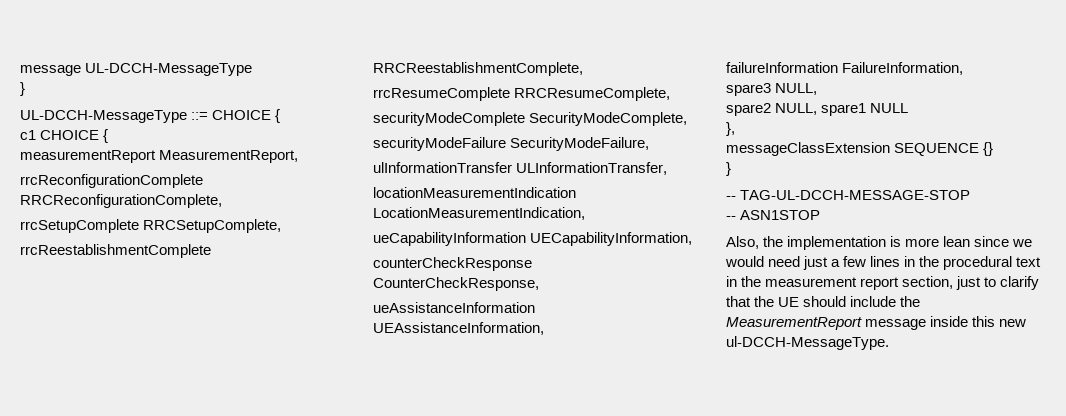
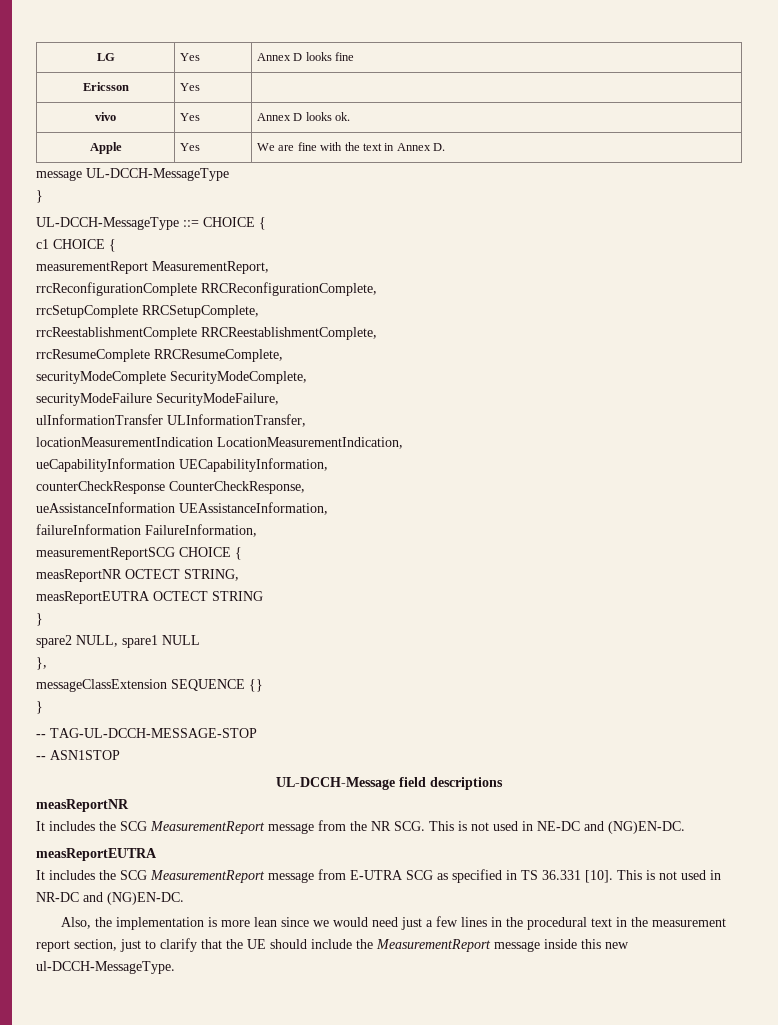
(20, 70) none -> [96,53,115,61] [180,53,201,61] [257,52,355,61] [82,82,129,91] [180,83,201,91] [95,112,116,121] [180,113,201,121] [257,112,351,121] [89,142,122,154] [180,143,201,151] [257,142,446,151] LG | Yes | Annex D looks fine // Ericsson | Yes | // vivo | Yes | Annex D looks ok. // Apple | Yes | We are fine with the text in Annex D. //
[726,83,818,96] spare3 NULL, -> [36,547,242,560] [36,569,239,582] [36,591,263,604] [36,613,43,626] measurementReportSCG CHOICE { // measReportNR OCTECT STRING, // measReportEUTRA OCTECT STRING // }
(821, 215) none -> [276,777,503,790] [36,799,129,812] [36,820,685,834] [36,848,157,861] [36,869,721,883] [36,892,184,905] // UL-DCCH-Message field descriptions // measReportNR // It includes the SCG MeasurementReport message from the NR SCG. This is not used in NE-DC and (NG)EN-DC. // measReportEUTRA // It includes the SCG MeasurementReport message from E-UTRA SCG as specified in TS 36.331 [10]. This is not used in NR-DC and (NG)EN-DC.

